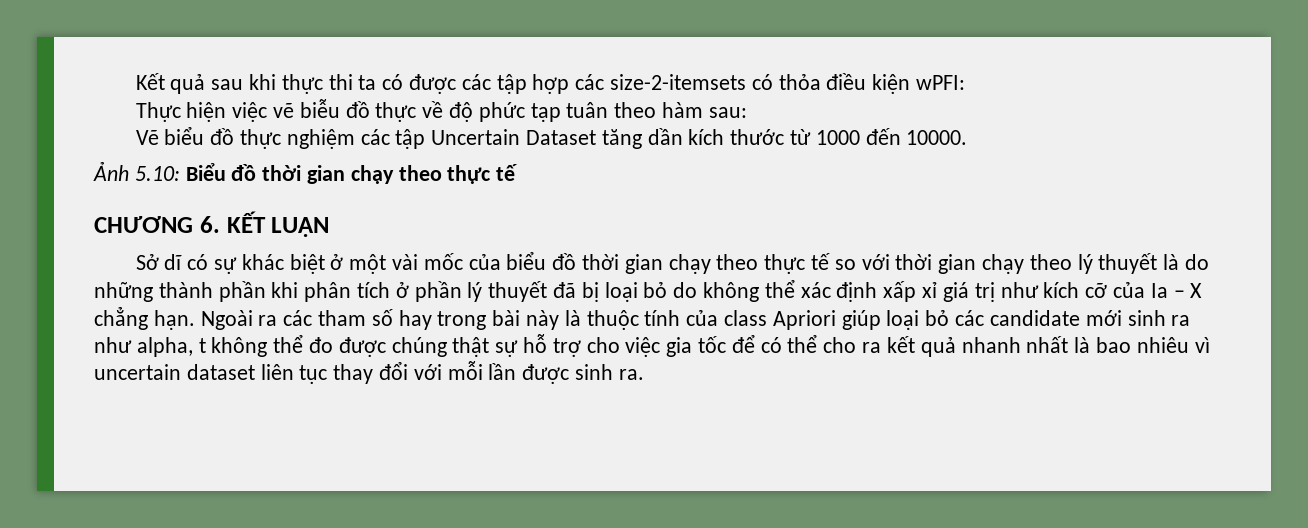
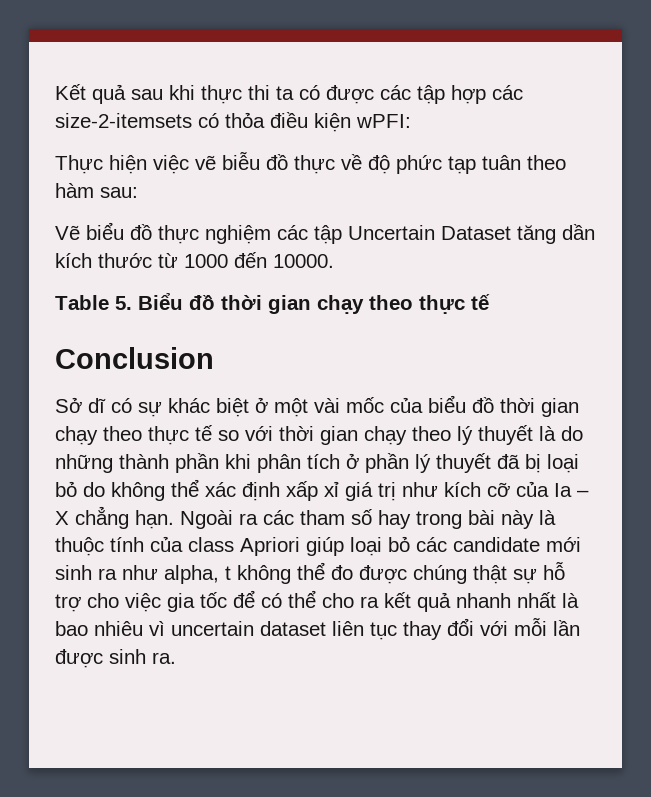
[93,162,180,181] Ảnh 5.10: -> [55,295,132,310] Table 5.
[94,211,330,237] CHƯƠNG 6. KẾT LUẬN -> [55,347,214,369] Conclusion

